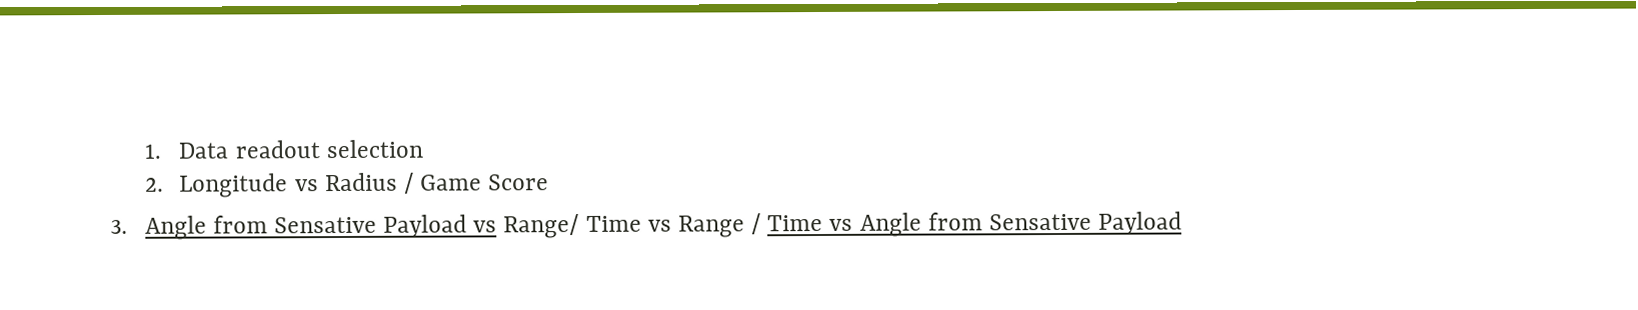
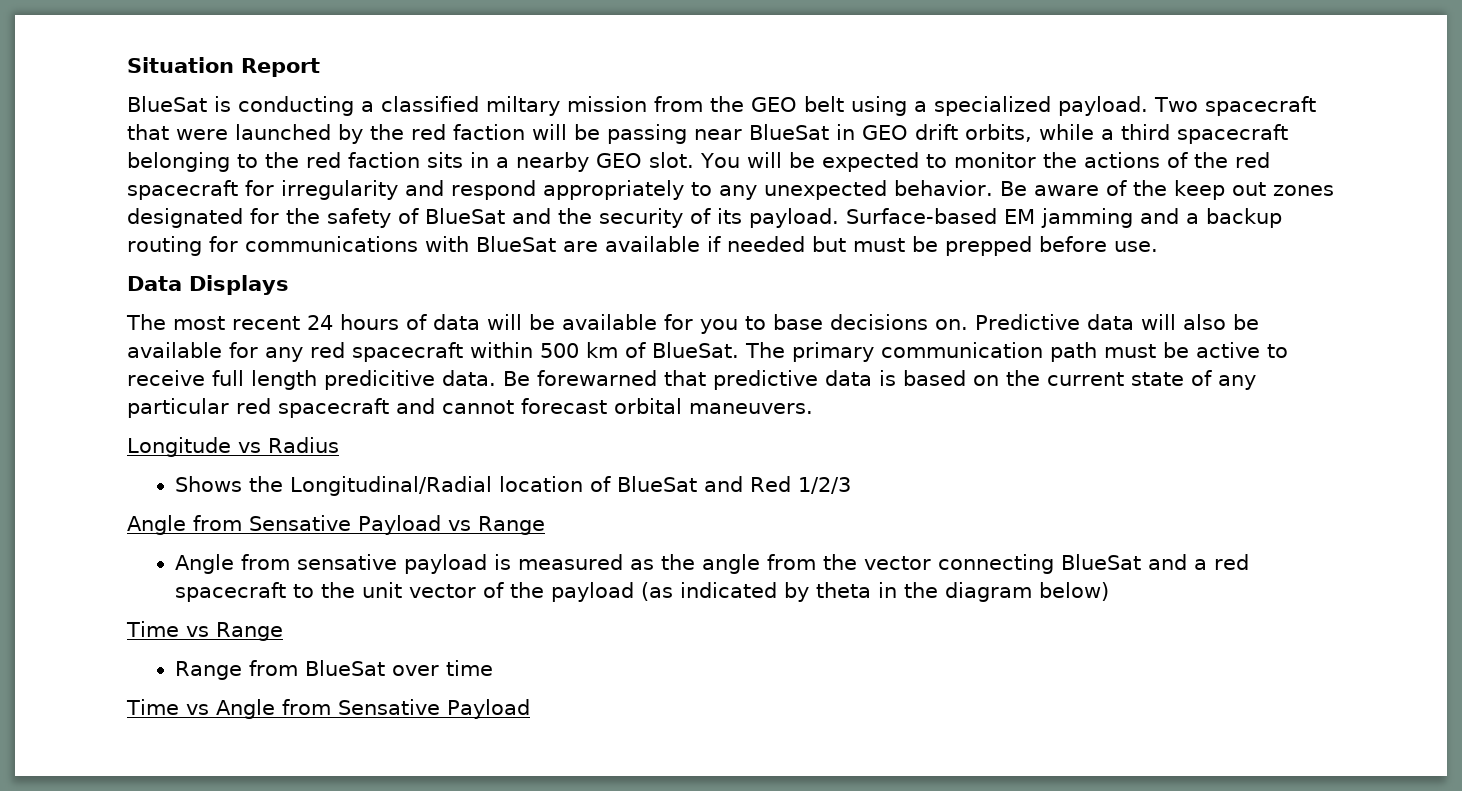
[143,139,424,159] [144,172,550,198] [110,219,128,234] 1. Data readout selection // 2. Longitude vs Radius / Game Score // 3. -> [127,57,320,77] [127,96,1316,116] [127,124,1288,144] [127,152,1270,172] [127,180,1334,200] [127,208,1282,228] [127,236,1158,256] [127,275,289,295] [126,314,1259,334] [127,342,1288,362] [127,370,1256,390] [127,398,813,418] [127,437,339,457] [175,476,852,496] Situation Report // BlueSat is conducting a classified miltary mission from the GEO belt using a specialized payload. Two spacecraft that were launched by the red faction will be passing near BlueSat in GEO drift orbits, while a third spacecraft belonging to the red faction sits in a nearby GEO slot. You will be expected to monitor the actions of the red spacecraft for irregularity and respond appropriately to any unexpected behavior. Be aware of the keep out zones designated for the safety of BlueSat and the security of its payload. Surface-based EM jamming and a backup routing for communications with BlueSat are available if needed but must be prepped before use. // Data Displays // The most recent 24 hours of data will be available for you to base decisions on. Predictive data will also be available for any red spacecraft within 500 km of BlueSat. The primary communication path must be active to receive full length predicitive data. Be forewarned that predictive data is based on the current state of any particular red spacecraft and cannot forecast orbital maneuvers. // Longitude vs Radius // Shows the Longitudinal/Radial location of BlueSat and Red 1/2/3 //
[503,213,762,239] Range/ Time vs Range / -> [477,516,545,535] [175,554,1250,574] [175,582,1110,602] [126,621,283,641] [175,660,494,680] Range // Angle from sensative payload is measured as the angle from the vector connecting BlueSat and a red spacecraft to the unit vector of the payload (as indicated by theta in the diagram below) // Time vs Range // Range from BlueSat over time //

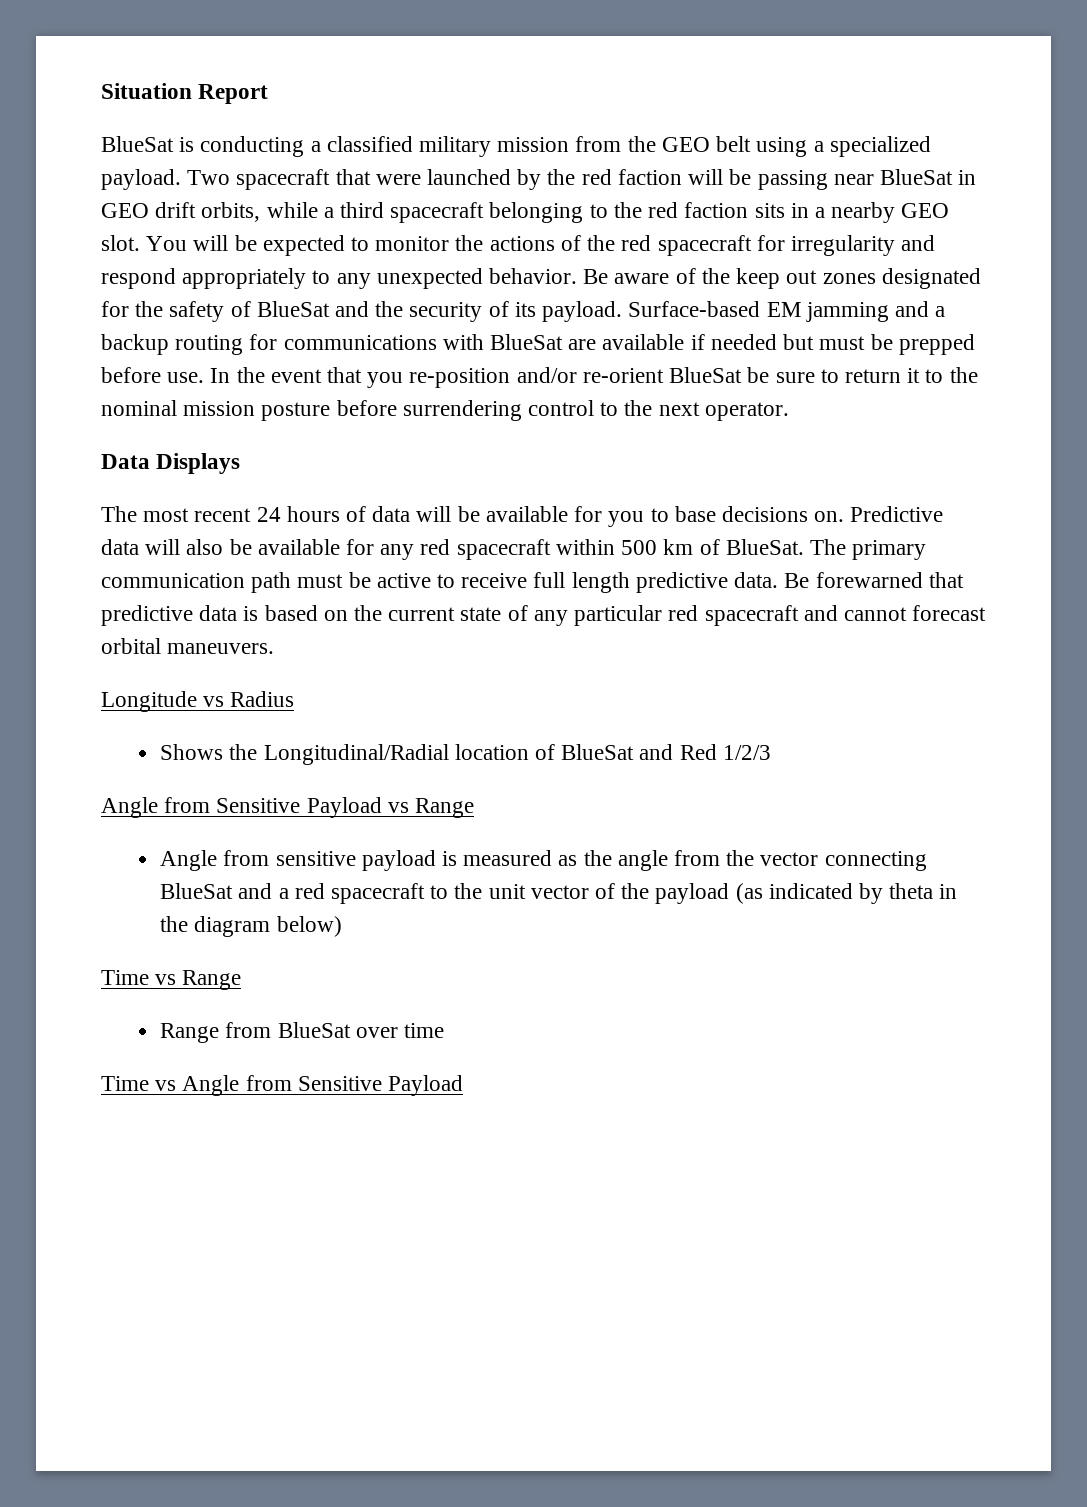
[486,96,560,116] miltary -> [419,136,492,157] military
(1158, 246) none -> [210,367,978,388] [101,400,789,421] In the event that you re-position and/or re-orient BlueSat be sure to return it to the nominal mission posture before surrendering control to the next operator.
[324,370,435,390] predicitive -> [635,572,728,593] predictive
[249,515,351,531] Sensative -> [216,798,301,813] Sensitive
[297,554,398,570] sensative -> [275,851,356,866] sensitive
[337,699,440,715] Sensative -> [297,1076,382,1091] Sensitive

